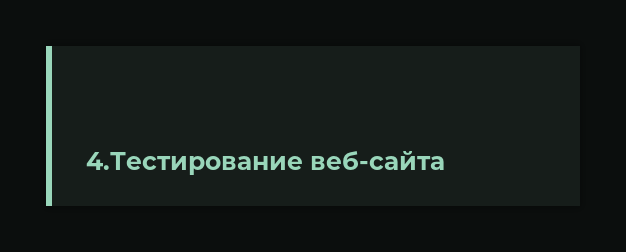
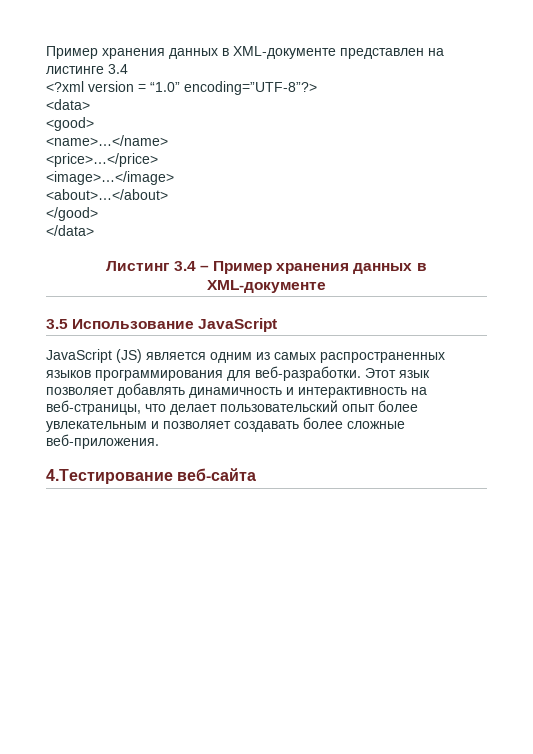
(86, 163) none -> [46,46,444,59] [46,64,128,74] [46,81,317,95] [46,99,90,110] [46,117,94,131] [46,135,168,146] [46,153,158,167] [46,171,174,185] [46,189,168,200] [46,207,98,221] [46,225,94,236] [106,261,427,274] [207,280,326,293] [46,318,278,332] [46,349,445,363] [46,366,430,381] [46,383,427,398] [46,400,418,415] [46,417,405,432] [46,434,159,449] Пример хранения данных в XML-документе представлен на листинге 3.4 // <?xml version = “1.0” encoding=”UTF-8”?> // <data> // <good> // <name>…</name> // <price>…</price> // <image>…</image> // <about>…</about> // </good> // </data> // Листинг 3.4 – Пример хранения данных в XML-документе // 3.5 Использование JavaScript // JavaScript (JS) является одним из самых распространенных языков программирования для веб-разработки. Этот язык позволяет добавлять динамичность и интерактивность на веб-страницы, что делает пользовательский опыт более увлекательным и позволяет создавать более сложные веб-приложения. //

